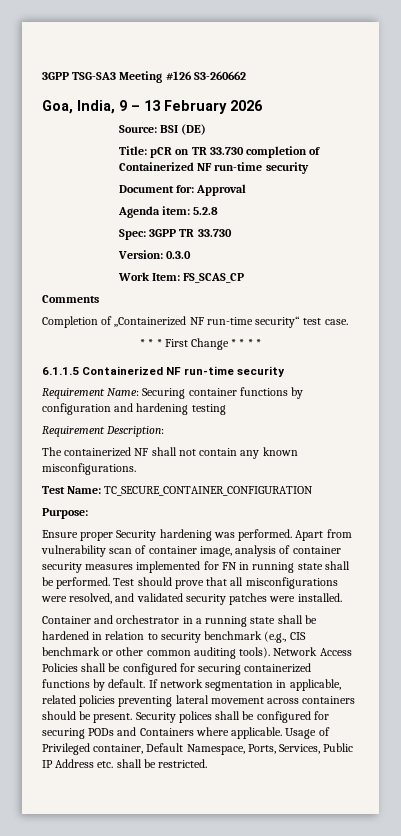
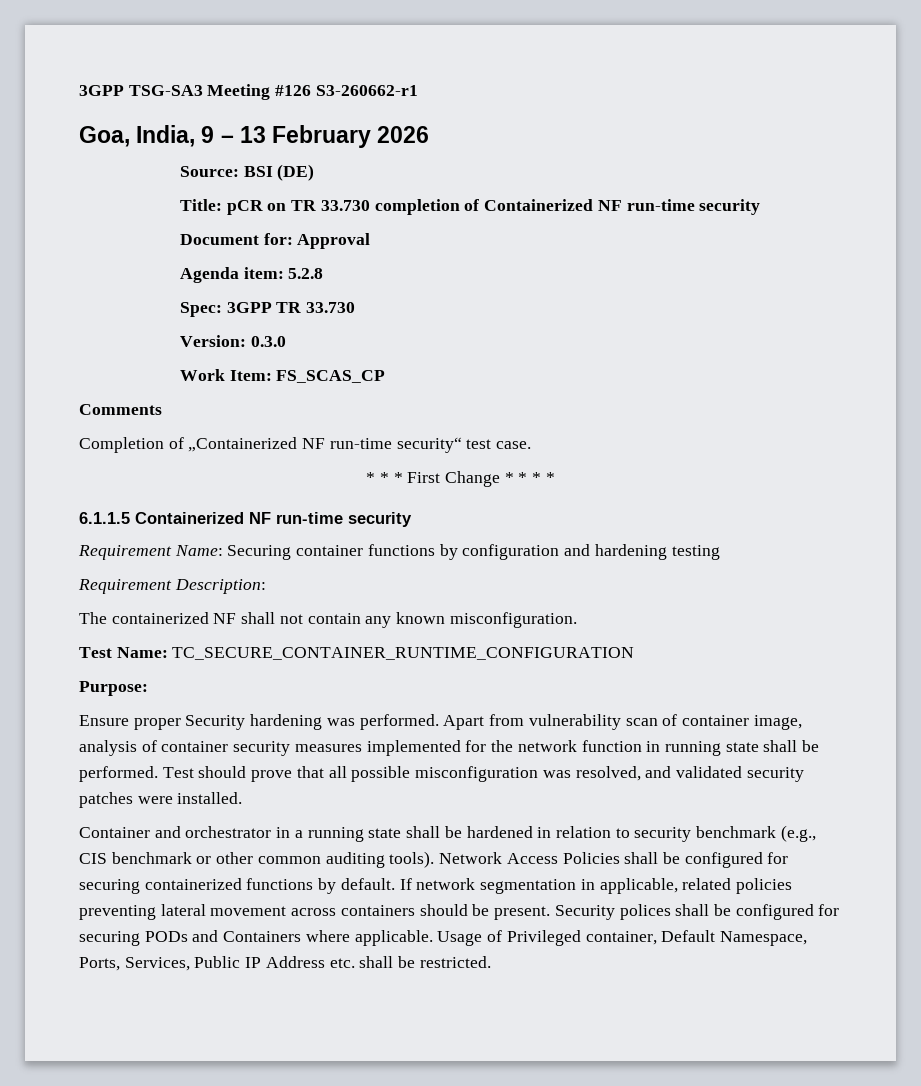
[193,71,246,80] S3-260662 -> [315,85,418,96] S3-260662-r1
[42,463,136,475] misconfigurations. -> [449,612,577,628] misconfiguration.
[104,486,314,496] TC_SECURE_CONTAINER_CONFIGURATION -> [172,647,635,660] TC_SECURE_CONTAINER_RUNTIME_CONFIGURATION
[221,562,237,570] FN -> [491,740,642,752] the network function
[245,577,338,589] [41,596,67,602] misconfigurations were -> [351,766,571,782] possible misconfiguration was

